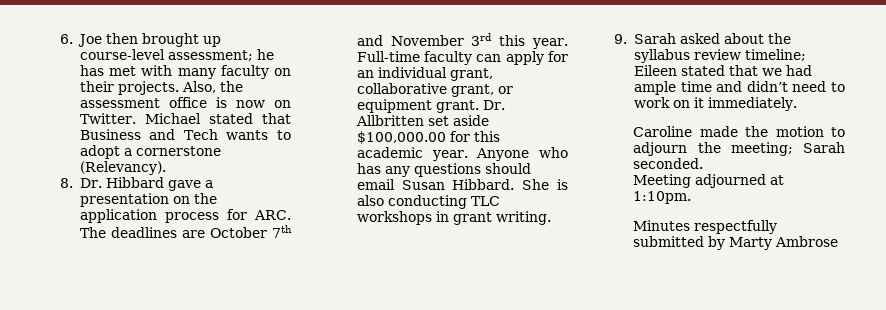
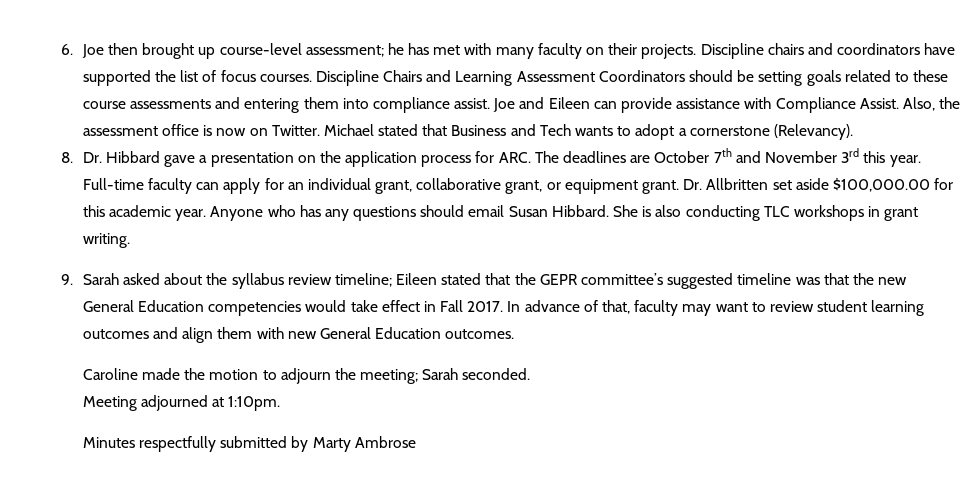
(179, 88) none -> [700,43,956,59] [82,70,949,86] [82,97,899,113] Discipline chairs and coordinators have supported the list of focus courses. Discipline Chairs and Learning Assessment Coordinators should be setting goals related to these course assessments and entering them into compliance assist. Joe and Eileen can provide assistance with Compliance Assist.
[761,65,812,76] [633,81,845,95] [633,97,797,111] we had ample time and didn’t need to work on it immediately. -> [514,273,908,289] [82,300,925,316] [82,327,515,343] the GEPR committee’s suggested timeline was that the new General Education competencies would take effect in Fall 2017. In advance of that, faculty may want to review student learning outcomes and align them with new General Education outcomes.

